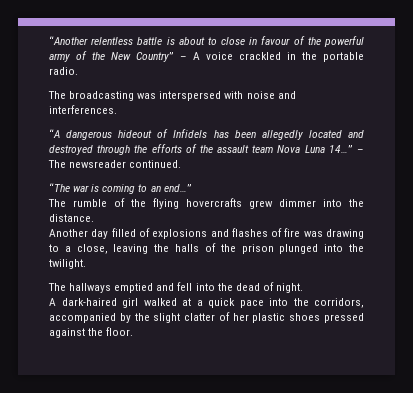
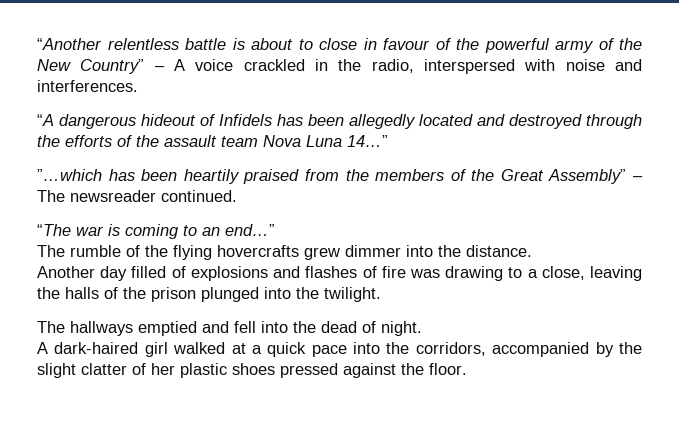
[323,52,364,62] [49,67,78,75] [48,91,157,101] portable radio. // The broadcasting was -> [371,59,414,73] radio,
(353, 149) none -> [37,169,627,184] // ”…which has been heartily praised from the members of the Great Assembly”

